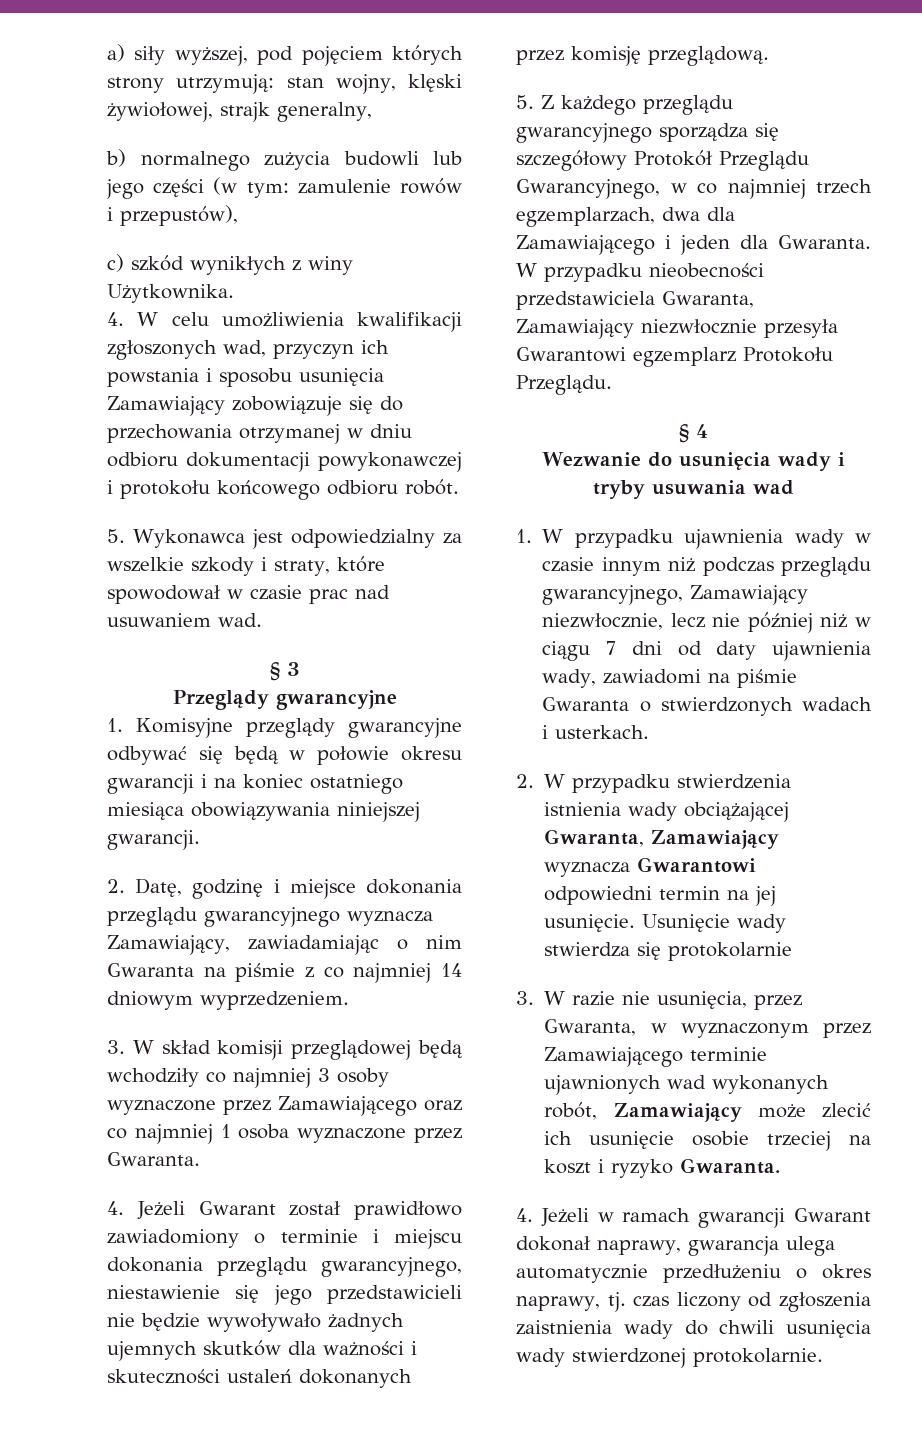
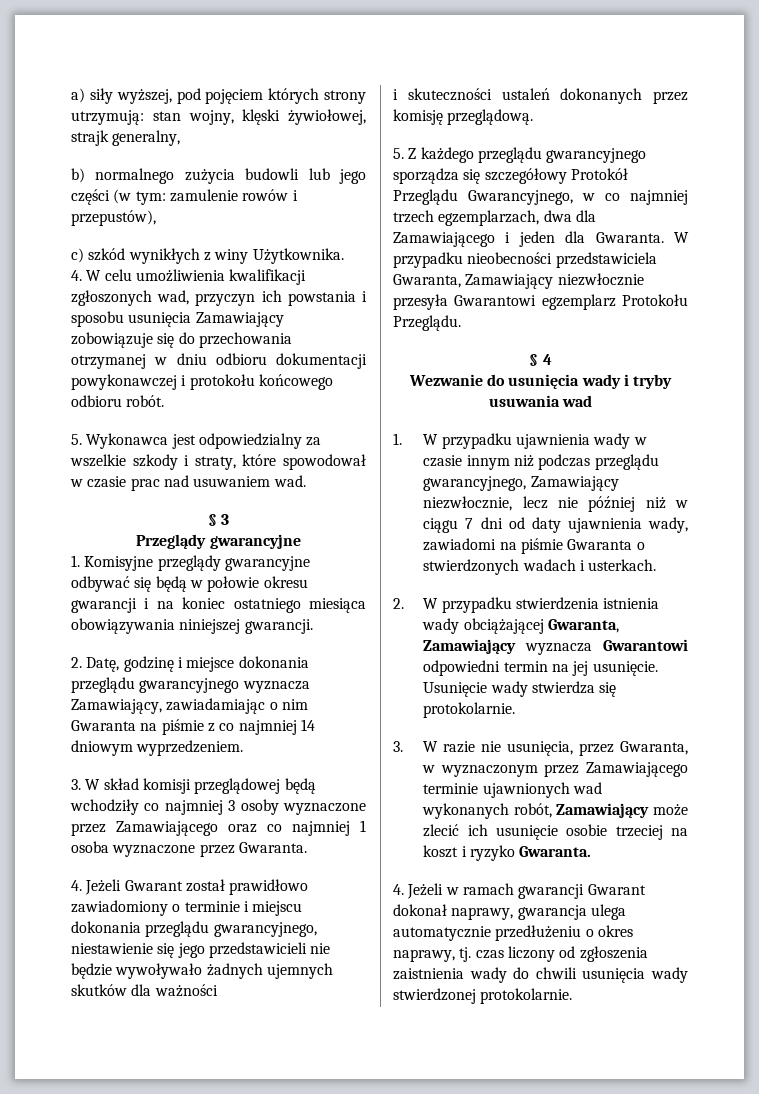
(404, 1348) none -> (218, 990) //
[668,942,793,961] protokolarnie -> [423,702,516,718] protokolarnie.

